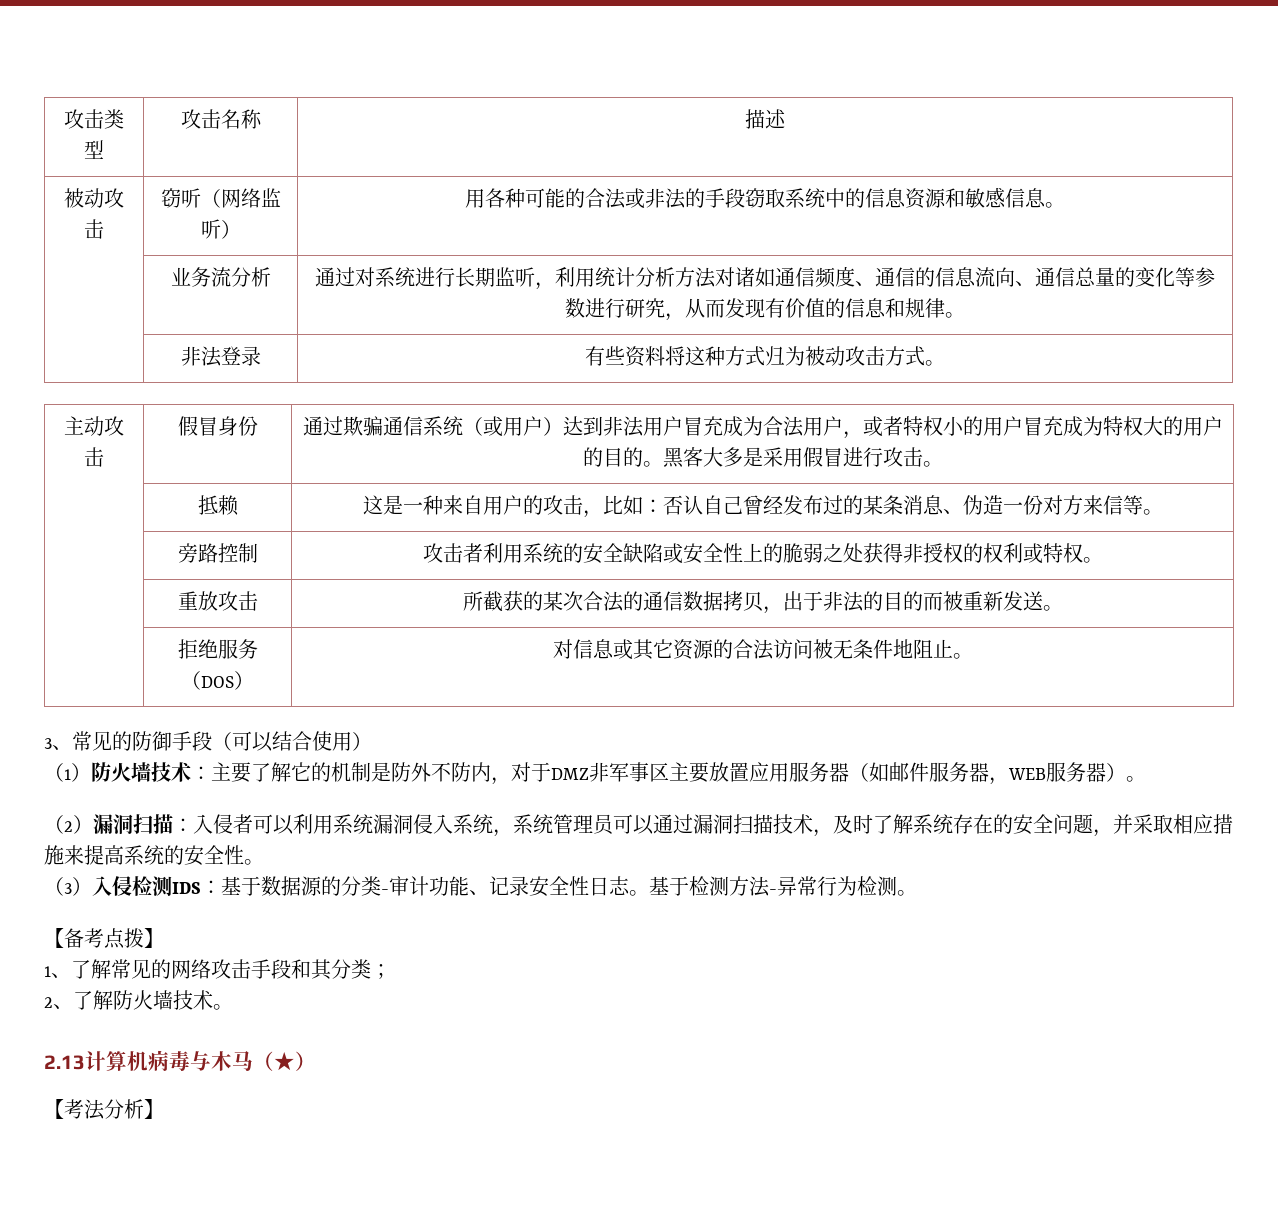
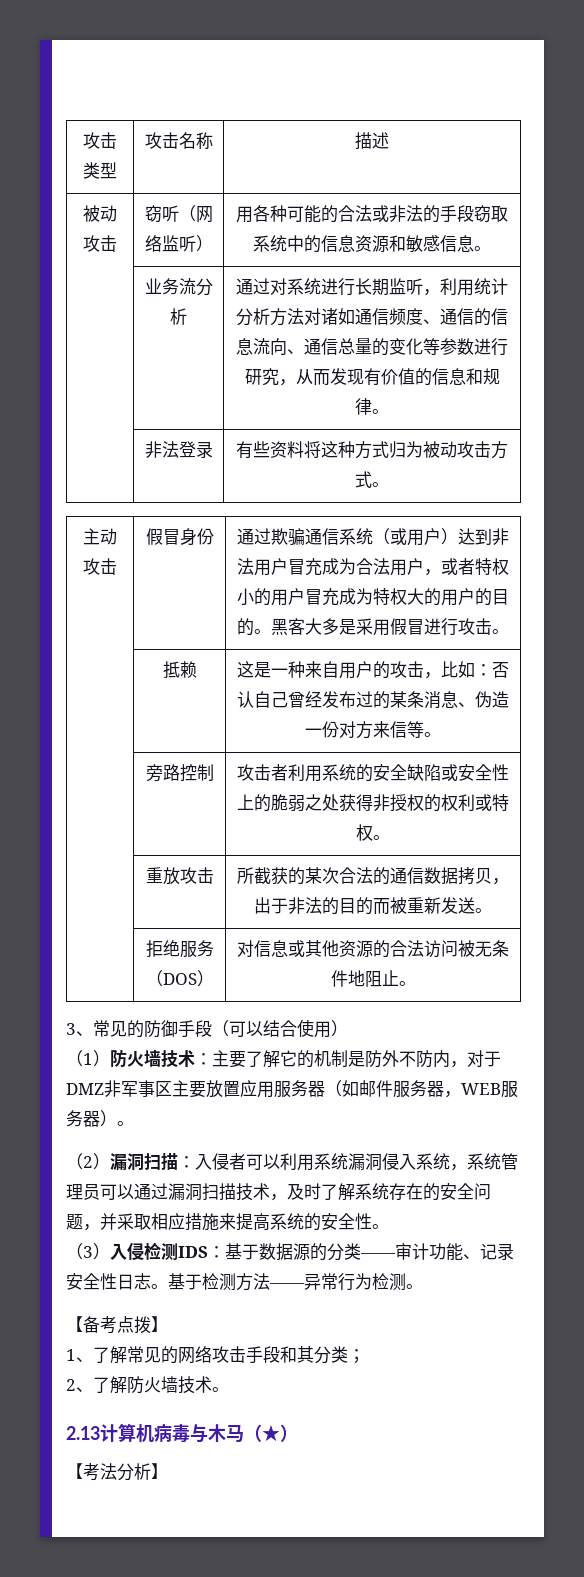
[652,639,673,658] 它 -> [322,940,339,957] 他
[381,889,389,894] - -> [360,1253,396,1258] ——
[769,889,777,894] - -> [269,1283,305,1288] ——

